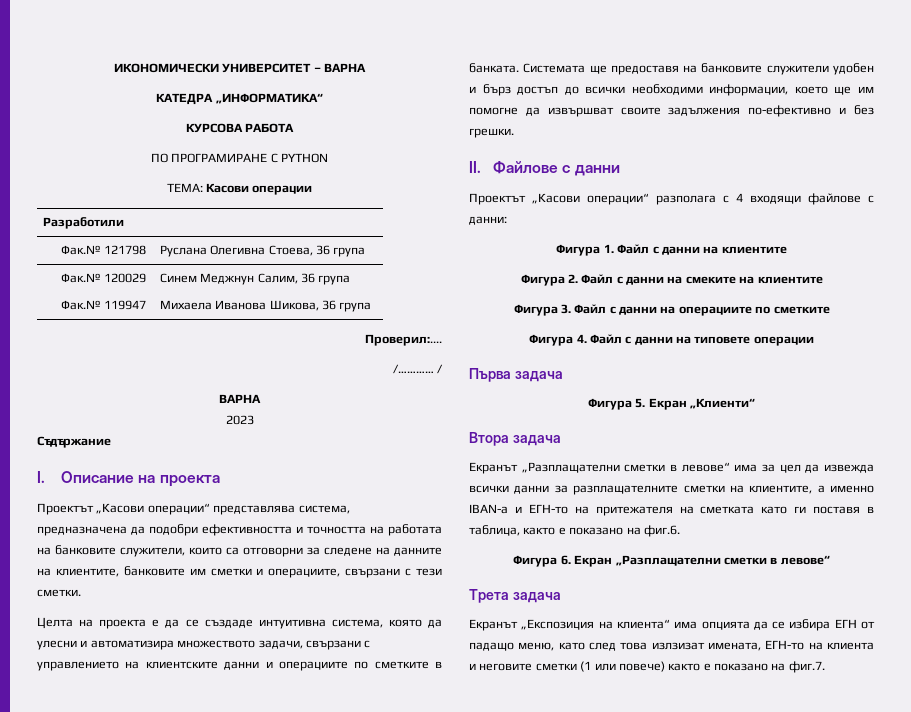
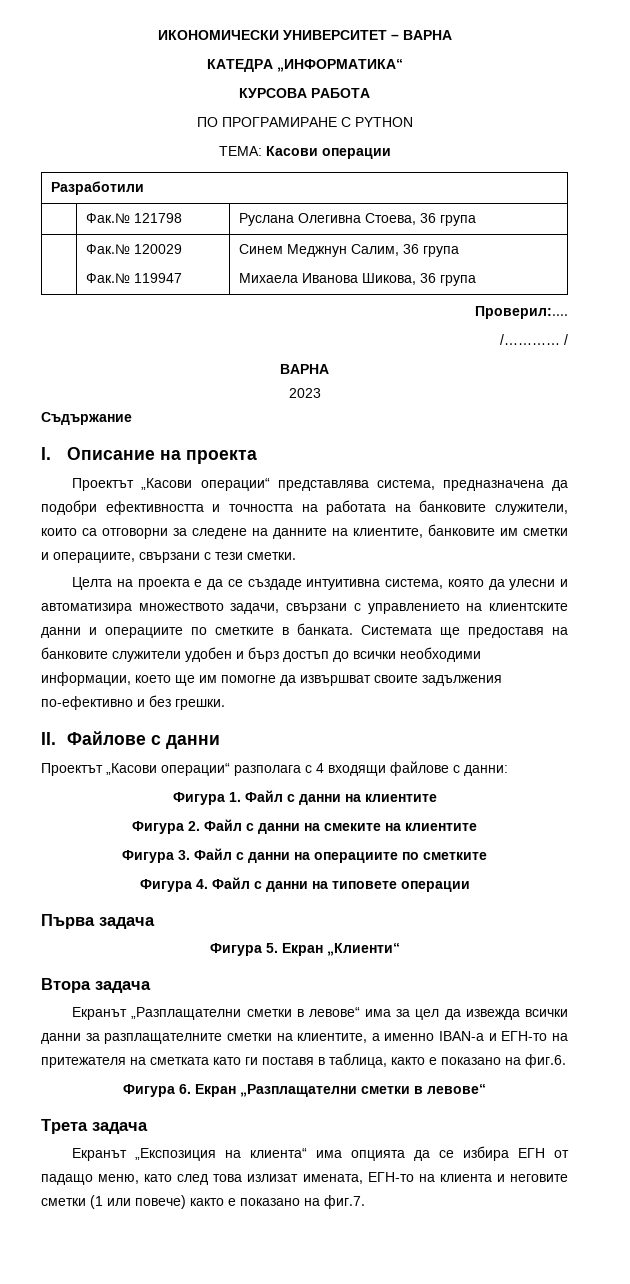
[651,642,705,650] излзизат -> [247,1174,299,1182] излизат

